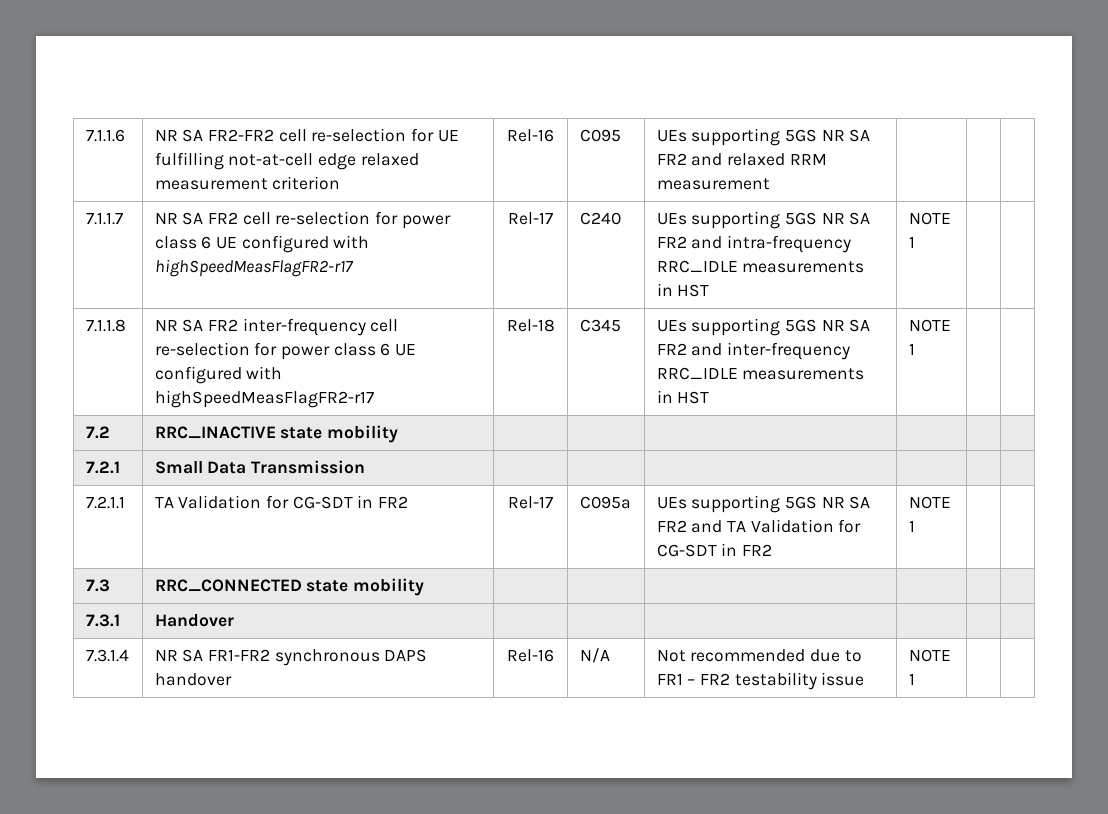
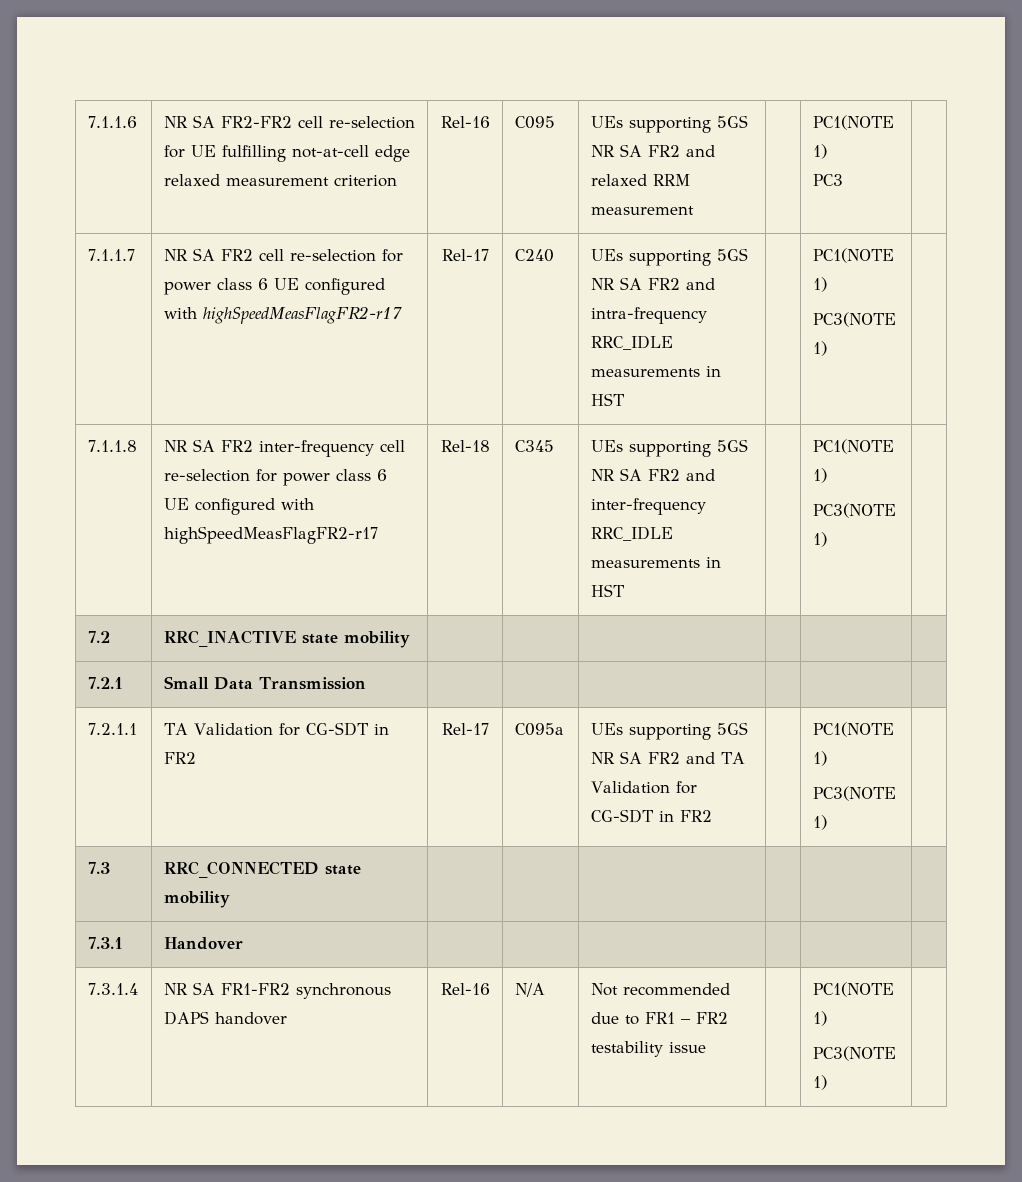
(770, 184) none -> [812,115,894,130] [812,144,827,159] [812,174,843,186] PC1(NOTE 1) // PC3
[908,212,951,225] [908,236,915,248] NOTE 1 | -> [812,248,894,263] [812,277,827,292] [812,312,896,327] [812,341,827,356] | PC1(NOTE 1) // PC3(NOTE 1)
[908,319,951,332] [908,343,915,355] NOTE 1 | -> [812,439,894,454] [812,468,827,483] [812,503,896,518] [812,532,827,547] | PC1(NOTE 1) // PC3(NOTE 1)
[908,496,951,509] [908,520,915,532] NOTE 1 | -> [812,722,894,737] [812,751,827,766] [812,786,896,801] [812,815,827,830] | PC1(NOTE 1) // PC3(NOTE 1)
[908,649,951,662] [908,673,915,685] NOTE 1 | -> [812,982,894,997] [812,1011,827,1026] [812,1046,896,1061] [812,1075,827,1090] | PC1(NOTE 1) // PC3(NOTE 1)

